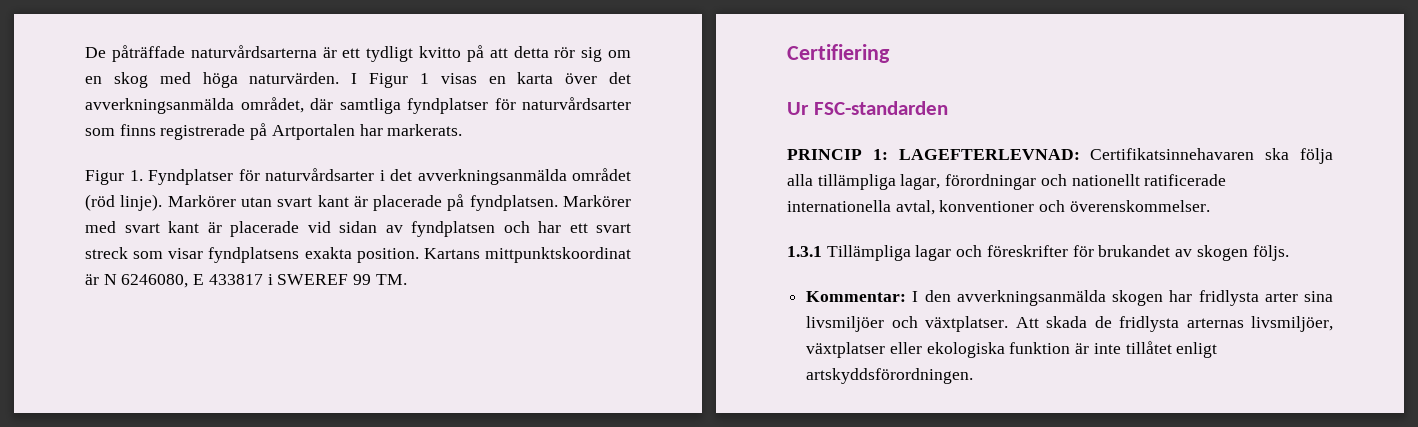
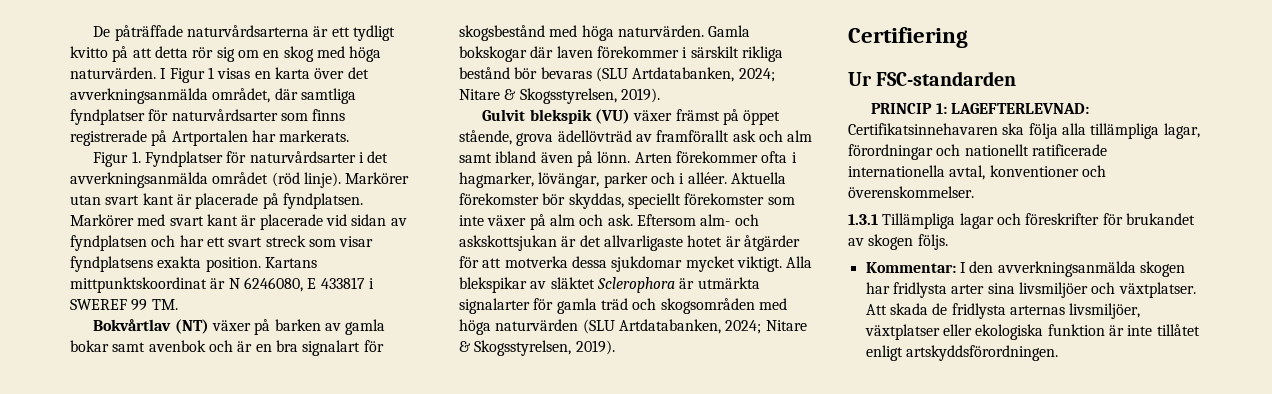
(407, 279) none -> [93,319,386,335] [70,340,384,356] [459,25,751,41] [459,46,783,62] [459,67,775,82] [459,88,660,104] [482,109,781,125] [459,130,813,146] [459,151,797,167] [459,172,786,188] [459,193,795,209] [459,214,759,230] [459,235,800,251] [459,256,813,272] [459,277,760,293] [459,298,787,314] [459,319,807,335] [459,340,615,356] // Bokvårtlav (NT) växer på barken av gamla bokar samt avenbok och är en bra signalart för skogsbestånd med höga naturvärden. Gamla bokskogar där laven förekommer i särskilt rikliga bestånd bör bevaras (SLU Artdatabanken, 2024; Nitare & Skogsstyrelsen, 2019). // Gulvit blekspik (VU) växer främst på öppet stående, grova ädellövträd av framförallt ask och alm samt ibland även på lönn. Arten förekommer ofta i hagmarker, lövängar, parker och i alléer. Aktuella förekomster bör skyddas, speciellt förekomster som inte växer på alm och ask. Eftersom alm- och askskottsjukan är det allvarligaste hotet är åtgärder för att motverka dessa sjukdomar mycket viktigt. Alla blekspikar av släktet Sclerophora är utmärkta signalarter för gamla träd och skogsområden med höga naturvärden (SLU Artdatabanken, 2024; Nitare & Skogsstyrelsen, 2019).

